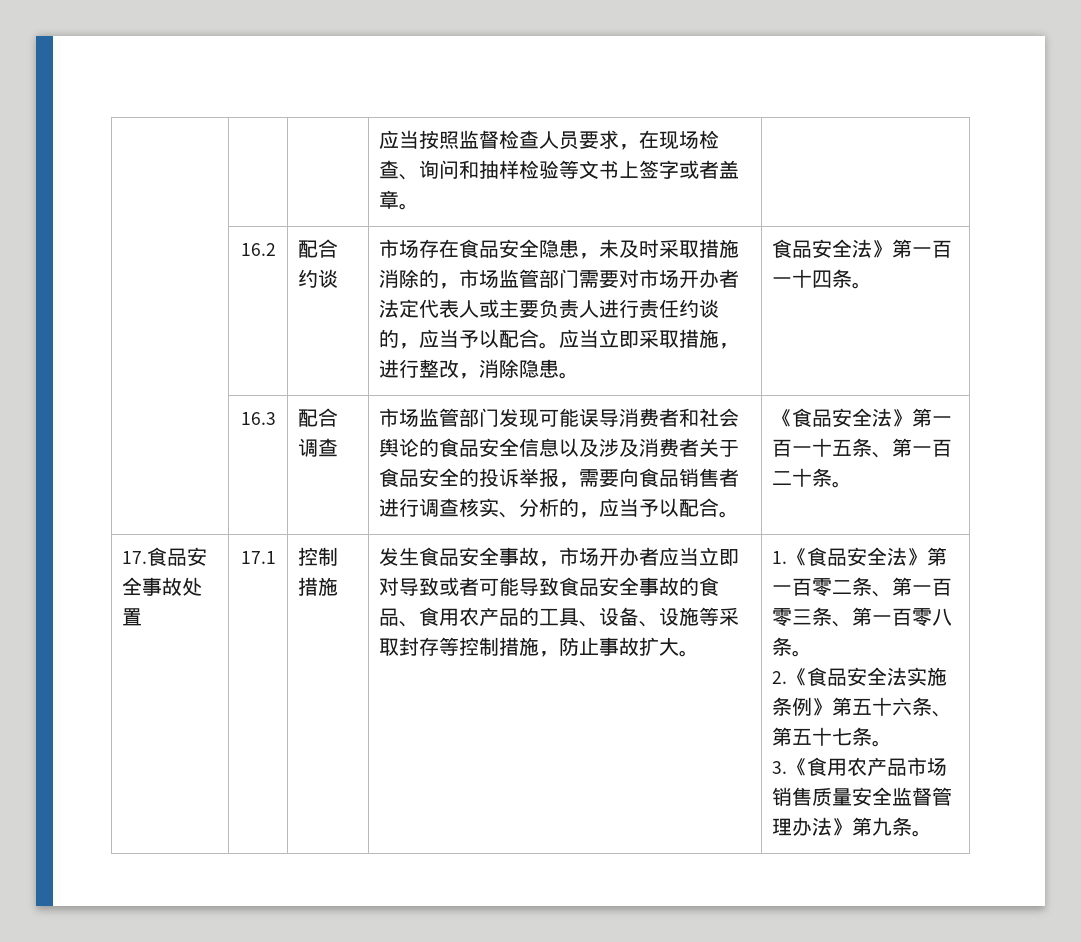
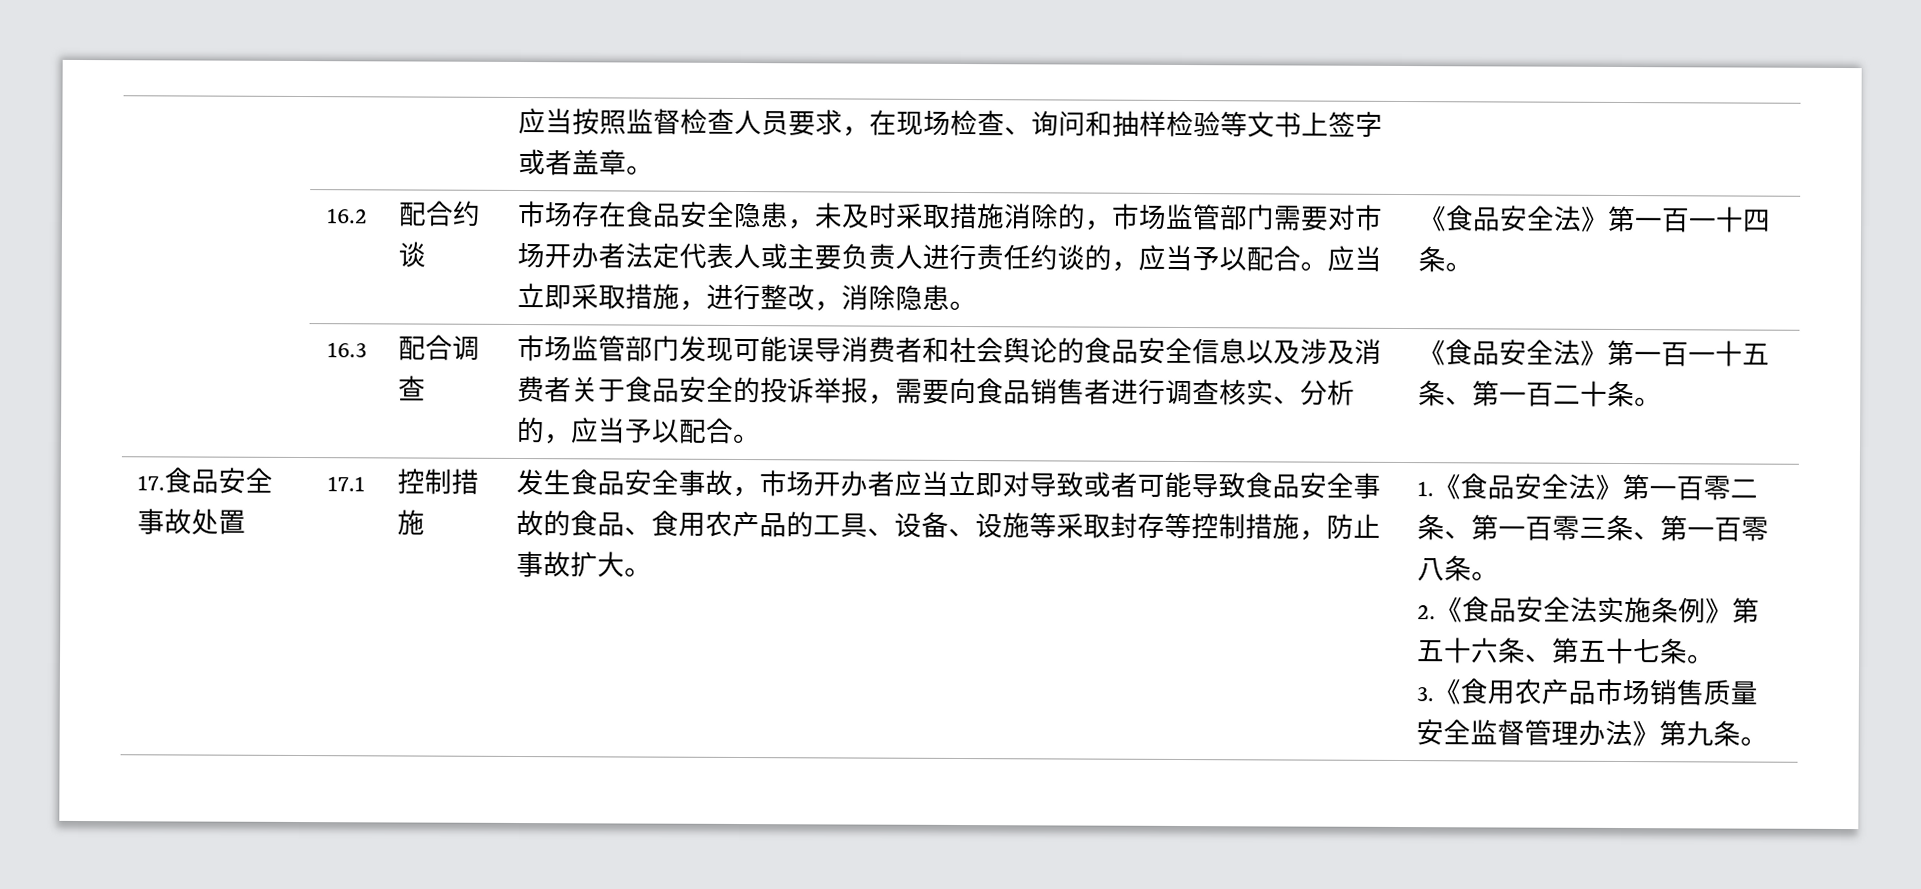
(580, 375) none -> [1417,206,1447,232] 《

